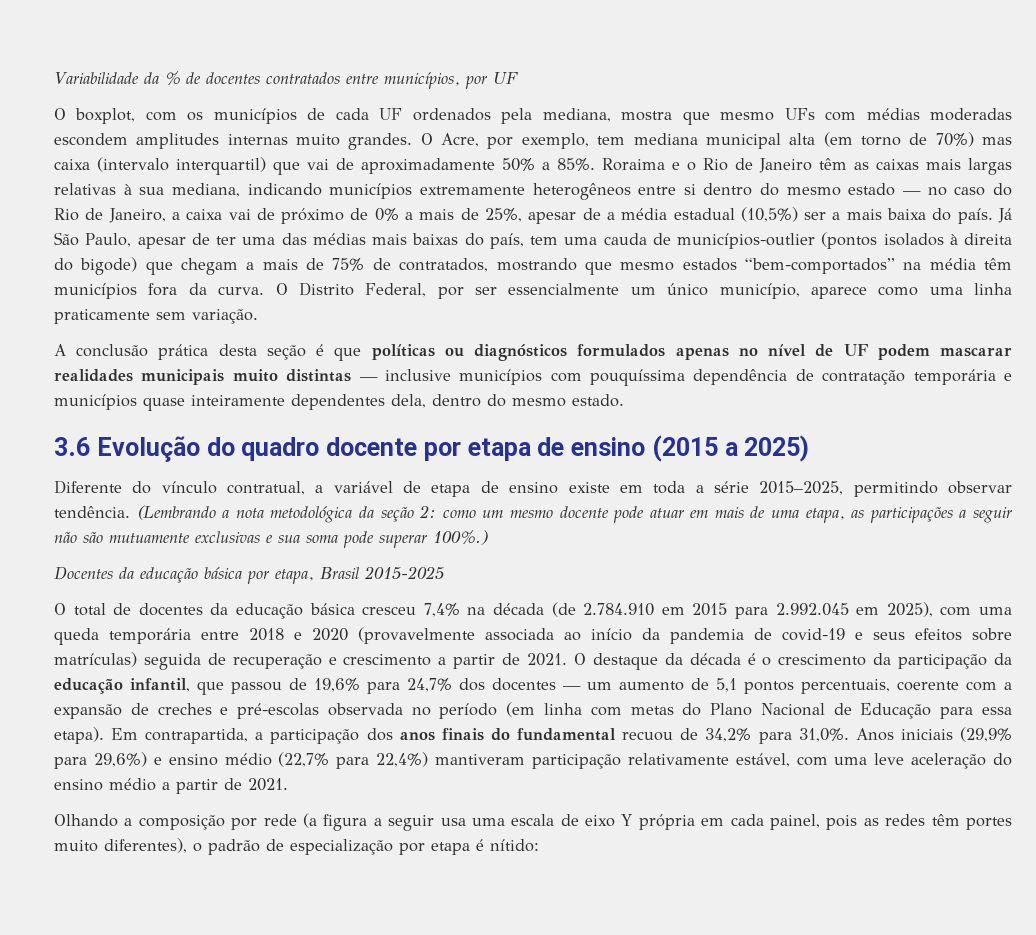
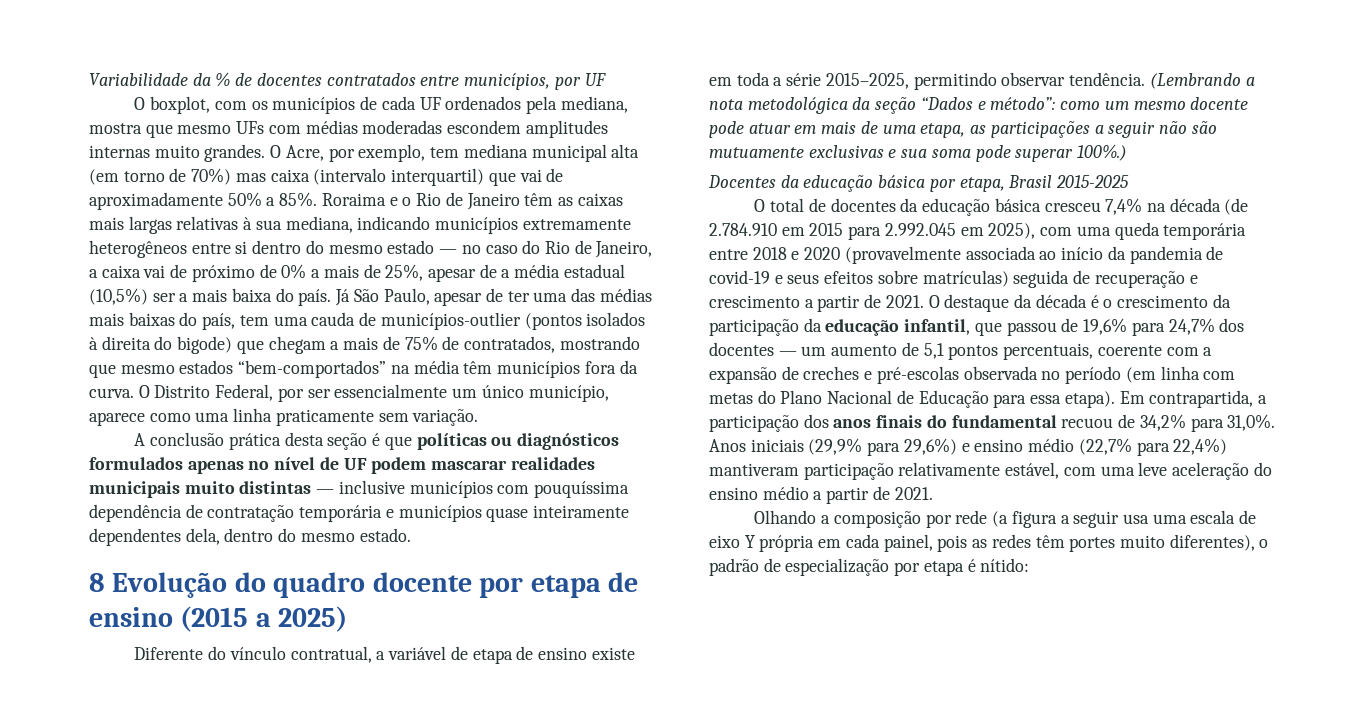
[54,437,90,456] 3.6 -> [89,573,105,592] 8
[419,505,437,518] 2: -> [920,97,1056,110] “Dados e método”:

